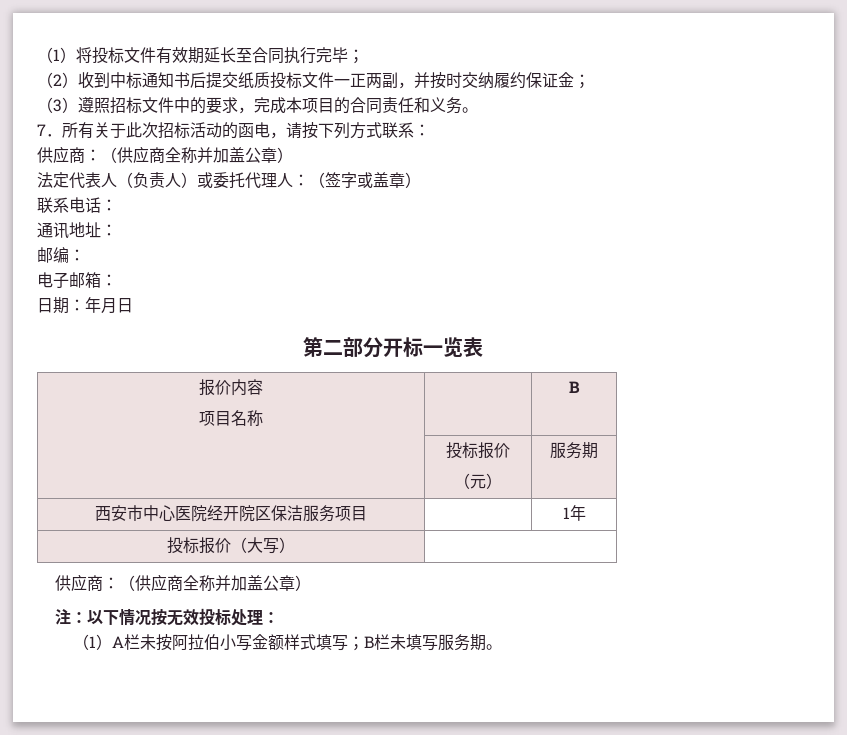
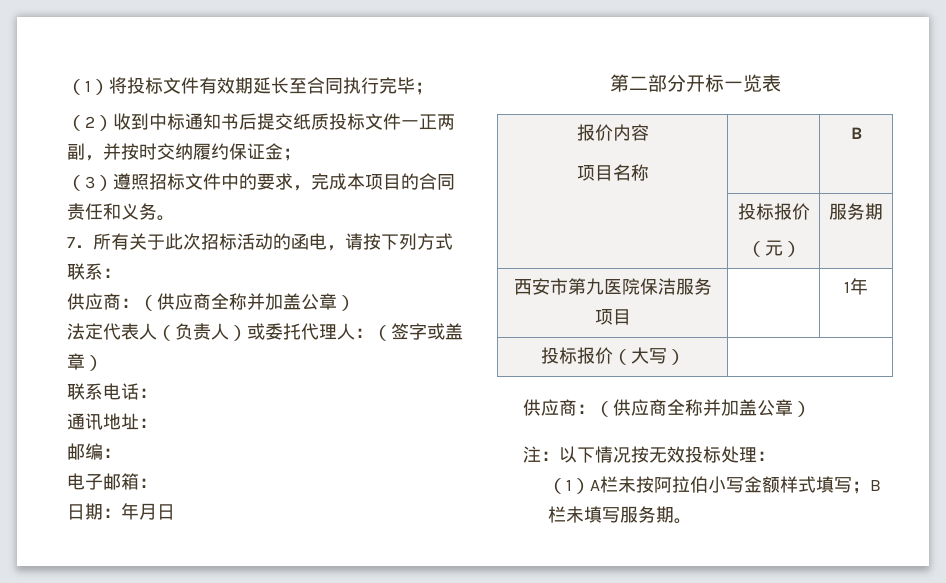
[143,505,271,522] 中心医院经开院区 -> [567,278,640,295] 第九医院

